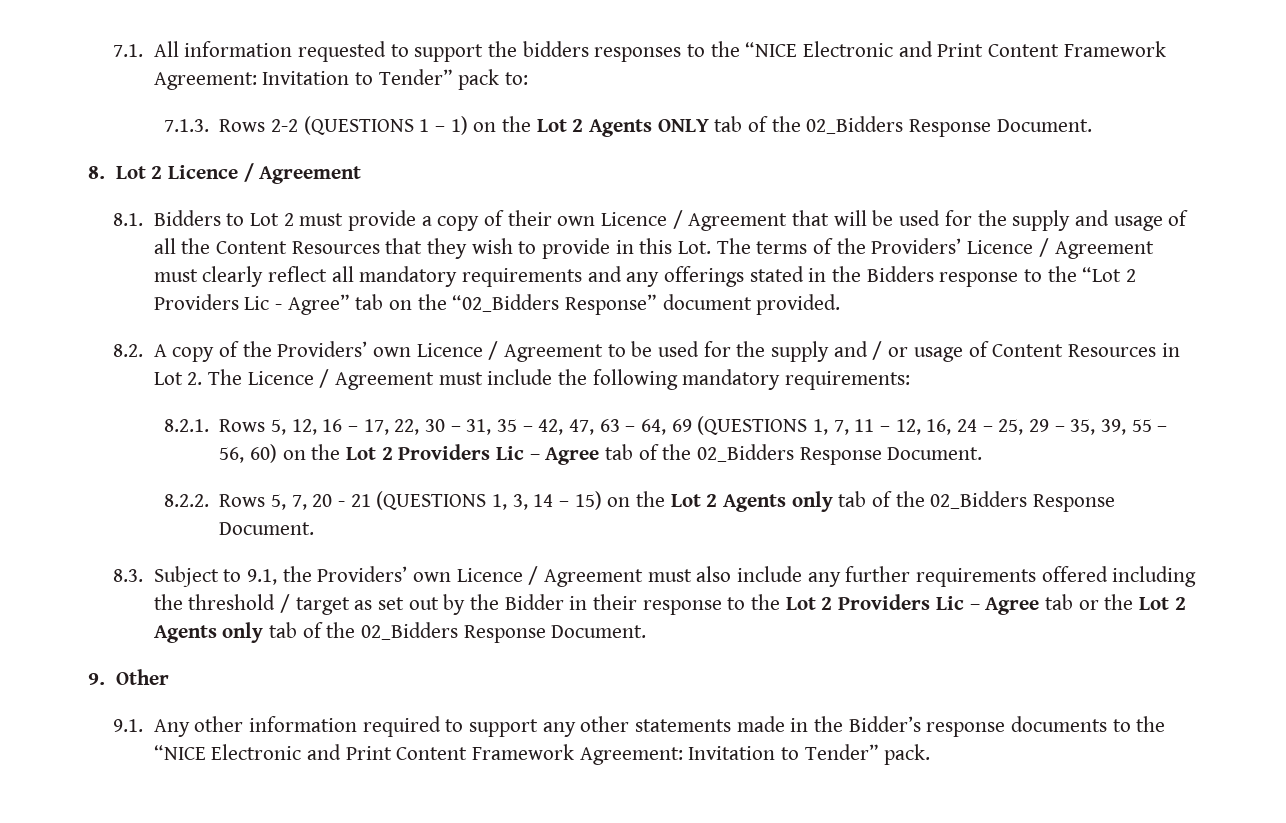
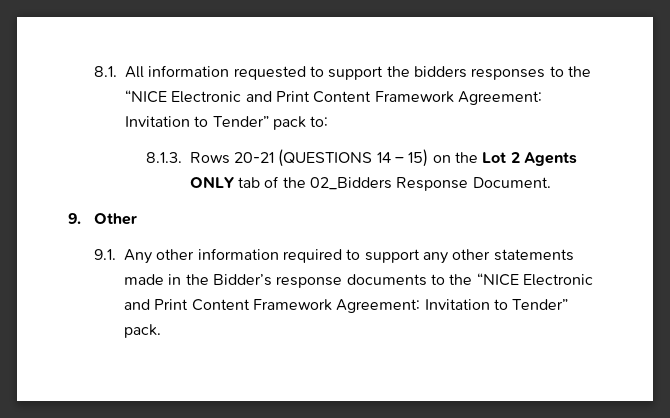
[113,44,144,57] 7.1. -> [93,66,117,77] 8.1.
[163,116,1092,137] [88,163,362,184] [113,210,1189,231] [153,238,1154,259] [153,266,1137,287] [153,294,841,315] [113,341,1180,362] [153,369,911,390] [163,416,1168,435] [219,444,983,465] [163,491,528,510] 7.1.3. Rows 2-2 (QUESTIONS 1 – 1) on the Lot 2 Agents ONLY tab of the 02_Bidders Response Document. // 8. Lot 2 Licence / Agreement // 8.1. Bidders to Lot 2 must provide a copy of their own Licence / Agreement that will be used for the supply and usage of all the Content Resources that they wish to provide in this Lot. The terms of the Providers’ Licence / Agreement must clearly reflect all mandatory requirements and any offerings stated in the Bidders response to the “Lot 2 Providers Lic - Agree” tab on the “02_Bidders Response” document provided. // 8.2. A copy of the Providers’ own Licence / Agreement to be used for the supply and / or usage of Content Resources in Lot 2. The Licence / Agreement must include the following mandatory requirements: // 8.2.1. Rows 5, 12, 16 – 17, 22, 30 – 31, 35 – 42, 47, 63 – 64, 69 (QUESTIONS 1, 7, 11 – 12, 16, 24 – 25, 29 – 35, 39, 55 – 56, 60) on the Lot 2 Providers Lic – Agree tab of the 02_Bidders Response Document. // 8.2.2. Rows 5, 7, 20 - 21 (QUESTIONS 1, 3, -> [145,149,373,167] 8.1.3. Rows 20-21 (QUESTIONS
[791,491,1116,512] [219,522,315,535] [113,566,1197,587] [153,594,1186,615] [153,622,264,643] only tab of the 02_Bidders Response Document. // 8.3. Subject to 9.1, the Providers’ own Licence / Agreement must also include any further requirements offered including the threshold / target as set out by the Bidder in their response to the Lot 2 Providers Lic – Agree tab or the Lot 2 Agents only -> [189,176,234,188] ONLY

